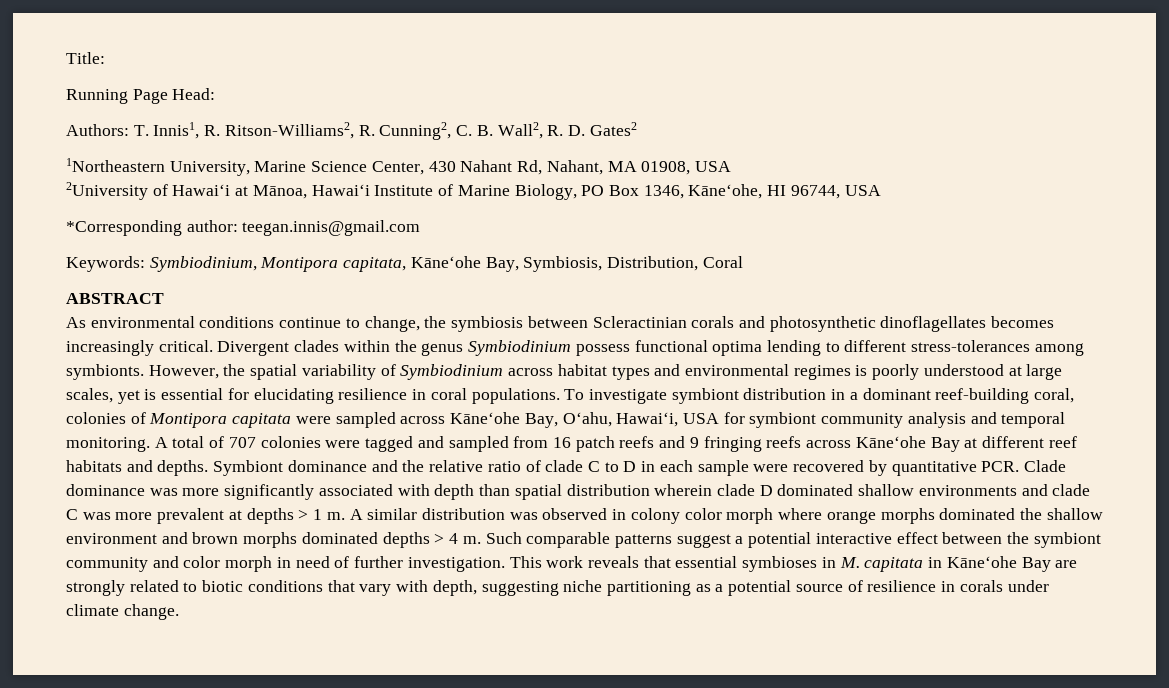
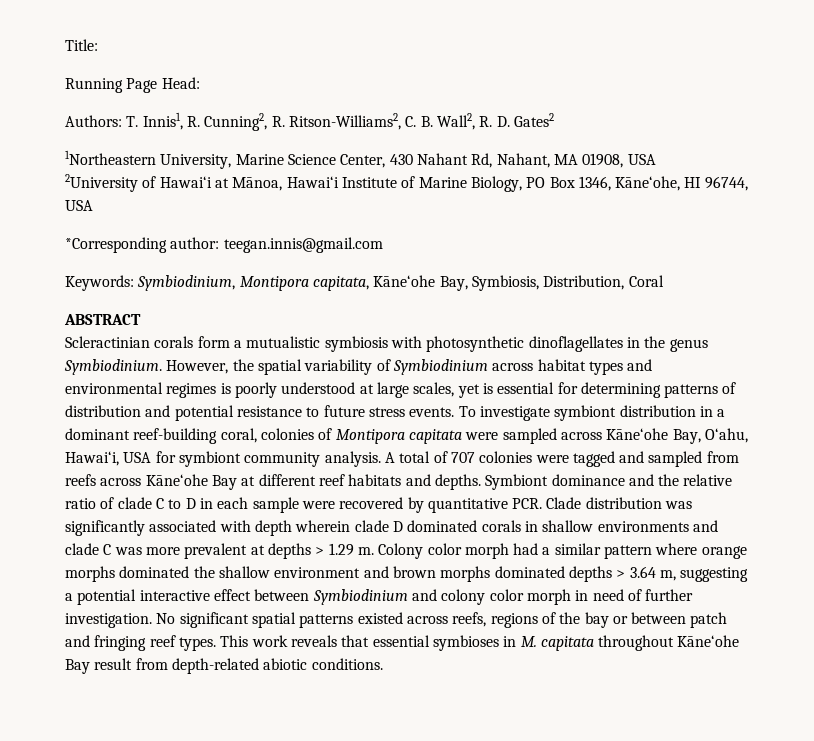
[224,122,452,140] Ritson-Williams2, R. Cunning2, -> [204,113,401,131] Cunning2, R. Ritson-Williams2,
[66,316,1055,332] [66,340,1084,356] [66,364,144,380] As environmental conditions continue to change, the symbiosis between Scleractinian corals and photosynthetic dinoflagellates becomes increasingly critical. Divergent clades within the genus Symbiodinium possess functional optima lending to different stress-tolerances among symbionts. -> [65,336,708,352] [64,359,162,375] Scleractinian corals form a mutualistic symbiosis with photosynthetic dinoflagellates in the genus Symbiodinium.
[253,388,560,404] elucidating resilience in coral populations. -> [580,382,737,398] [65,405,455,421] determining patterns of distribution and potential resistance to future stress events.
[907,412,1066,428] [66,437,150,452] analysis and temporal monitoring. -> [324,451,381,467] analysis.
[552,436,762,452] 16 patch reefs and 9 fringing -> (739, 457) none
[66,484,220,496] dominance was more -> [585,497,693,509] distribution was
[479,484,650,500] than spatial distribution -> (292, 528) none
(854, 490) none -> [481,520,538,532] corals in
[313,508,774,524] 1 m. A similar distribution was observed in colony color morph -> [328,543,653,559] 1.29 m. Colony color morph had a similar pattern
[449,532,731,548] 4 m. Such comparable patterns suggest -> [629,566,749,582] 3.64 m, suggesting
[1007,532,1101,548] [66,556,179,572] the symbiont community and -> [312,589,486,605] Symbiodinium and colony
(505, 564) none -> [156,612,728,628] [65,635,216,651] No significant spatial patterns existed across reefs, regions of the bay or between patch and fringing reef types.
[928,556,1078,572] [66,580,1049,596] [66,604,179,620] in Kāne‘ohe Bay are strongly related to biotic conditions that vary with depth, suggesting niche partitioning as a potential source of resilience in corals under climate change. -> [598,635,740,651] [65,658,383,674] throughout Kāne‘ohe Bay result from depth-related abiotic conditions.

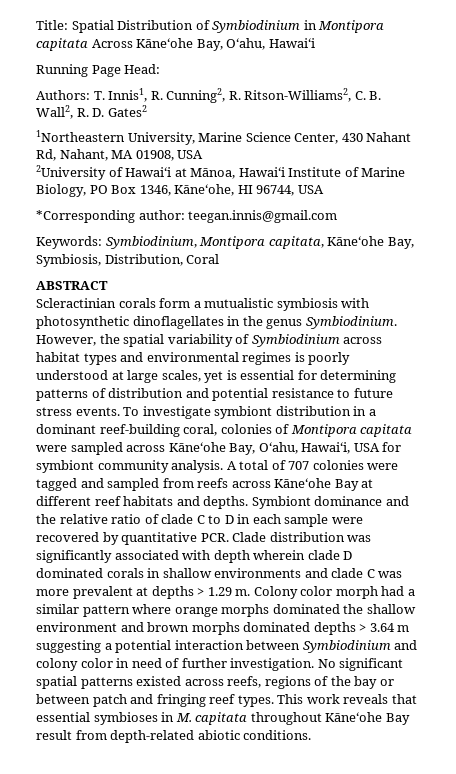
(98, 45) none -> [71,20,385,33] [36,38,315,51] Spatial Distribution of Symbiodinium in Montipora capitata Across Kāne‘ohe Bay, O‘ahu, Hawai‘i
[659,570,676,581] m, -> [397,625,410,632] m
[139,589,251,601] interactive effect -> [174,640,244,650] interaction
[526,589,571,605] morph -> (113, 663) none

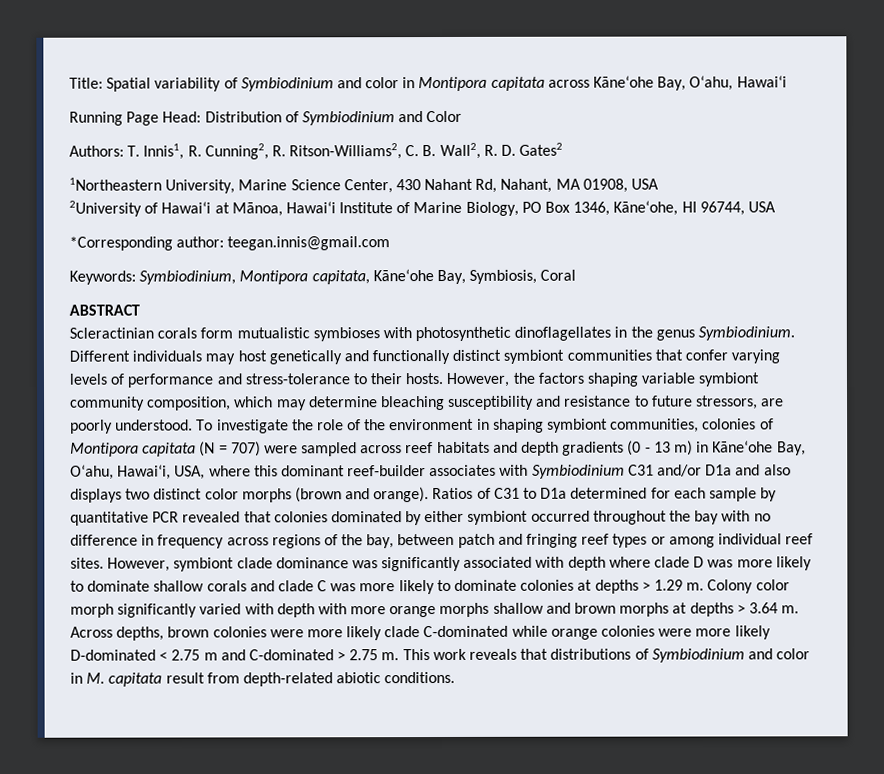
[117,20,301,33] Distribution of Symbiodinium -> [154,77,400,92] variability of Symbiodinium and color
[91,39,133,48] Across -> [547,79,590,88] across
(161, 69) none -> [204,110,463,126] Distribution of Symbiodinium and Color
[104,254,183,266] Distribution, -> (538, 276) none
[193,298,338,311] a mutualistic symbiosis -> [236,327,380,342] mutualistic symbioses
[36,334,383,347] [36,352,351,365] [36,370,397,383] [36,388,393,401] [36,406,376,419] [36,424,413,437] [36,442,402,455] [36,460,399,473] [36,478,374,491] [36,496,409,509] [36,514,363,527] [36,532,345,545] However, the spatial variability of Symbiodinium across habitat types and environmental regimes is poorly understood at large scales, yet is essential for determining patterns of distribution and potential resistance to future stress events. To investigate symbiont distribution in a dominant reef-building coral, colonies of Montipora capitata were sampled across Kāne‘ohe Bay, O‘ahu, Hawai‘i, USA for symbiont community analysis. A total of 707 colonies were tagged and sampled from reefs across Kāne‘ohe Bay at different reef habitats and depths. Symbiont dominance and the relative ratio of clade C to D in each sample were recovered by quantitative PCR. Clade distribution -> [69,349,781,365] [69,372,760,388] [70,395,785,411] [70,418,774,434] [70,440,806,457] [70,464,791,480] [70,487,778,503] [70,510,771,526] [70,533,814,549] [70,557,349,572] Different individuals may host genetically and functionally distinct symbiont communities that confer varying levels of performance and stress-tolerance to their hosts. However, the factors shaping variable symbiont community composition, which may determine bleaching susceptibility and resistance to future stressors, are poorly understood. To investigate the role of the environment in shaping symbiont communities, colonies of Montipora capitata (N = 707) were sampled across reef habitats and depth gradients (0 - 13 m) in Kāne‘ohe Bay, O‘ahu, Hawai‘i, USA, where this dominant reef-builder associates with Symbiodinium C31 and/or D1a and also displays two distinct color morphs (brown and orange). Ratios of C31 to D1a determined for each sample by quantitative PCR revealed that colonies dominated by either symbiont occurred throughout the bay with no difference in frequency across regions of the bay, between patch and fringing reef types or among individual reef sites. However, symbiont clade dominance
[253,550,306,560] wherein -> [608,556,651,568] where
[36,568,302,578] dominated corals in shallow environments -> [707,556,812,571] [70,580,247,592] was more likely to dominate shallow corals
[72,586,133,599] prevalent -> [398,579,575,595] likely to dominate colonies
[381,586,415,596] [36,604,416,617] [36,622,117,632] had a similar pattern where orange morphs dominated the shallow environment -> [117,602,544,618] significantly varied with depth with more orange morphs shallow
[243,622,311,632] dominated -> [672,602,688,614] at
[397,625,410,632] [36,640,418,653] [36,658,404,671] [36,676,394,689] [36,694,417,707] [36,712,410,725] m suggesting a potential interaction between Symbiodinium and colony color in need of further investigation. No significant spatial patterns existed across reefs, regions of the bay or between patch and fringing reef types. This work reveals that essential symbioses in M. capitata throughout Kāne‘ohe Bay -> [781,605,800,614] [70,625,771,641] [70,648,811,663] [70,672,163,687] m. Across depths, brown colonies were more likely clade C-dominated while orange colonies were more likely D-dominated < 2.75 m and C-dominated > 2.75 m. This work reveals that distributions of Symbiodinium and color in M. capitata

